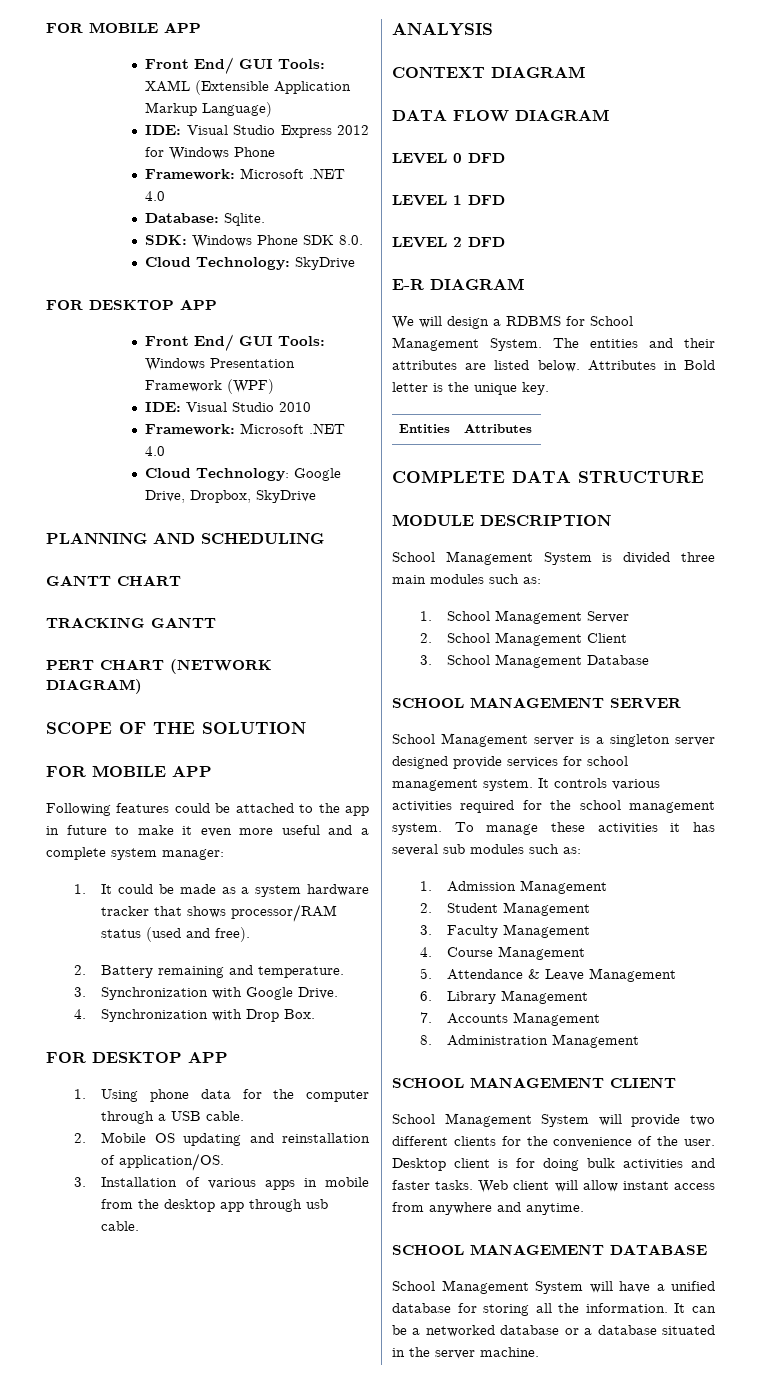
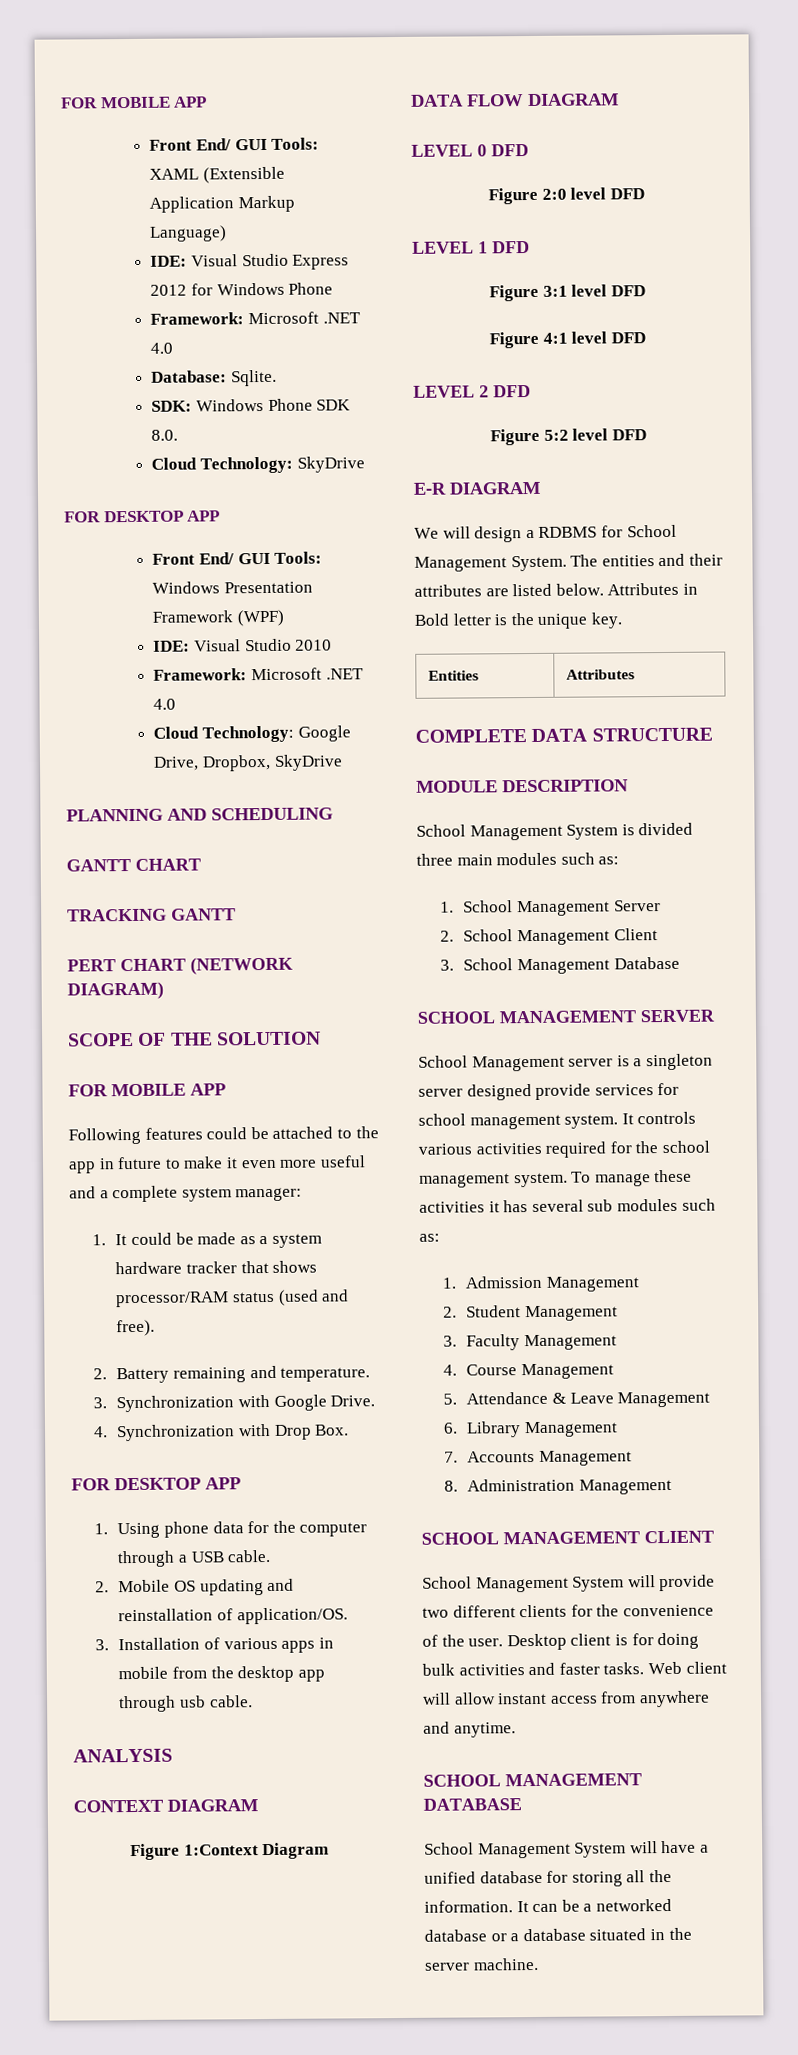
(585, 72) none -> [129,1842,330,1861] // Figure 1:Context Diagram
(505, 158) none -> [488,187,645,205] // Figure 2:0 level DFD
(505, 200) none -> [489,284,646,302] [489,331,646,349] // Figure 3:1 level DFD // Figure 4:1 level DFD
(505, 242) none -> [490,428,647,446] // Figure 5:2 level DFD

